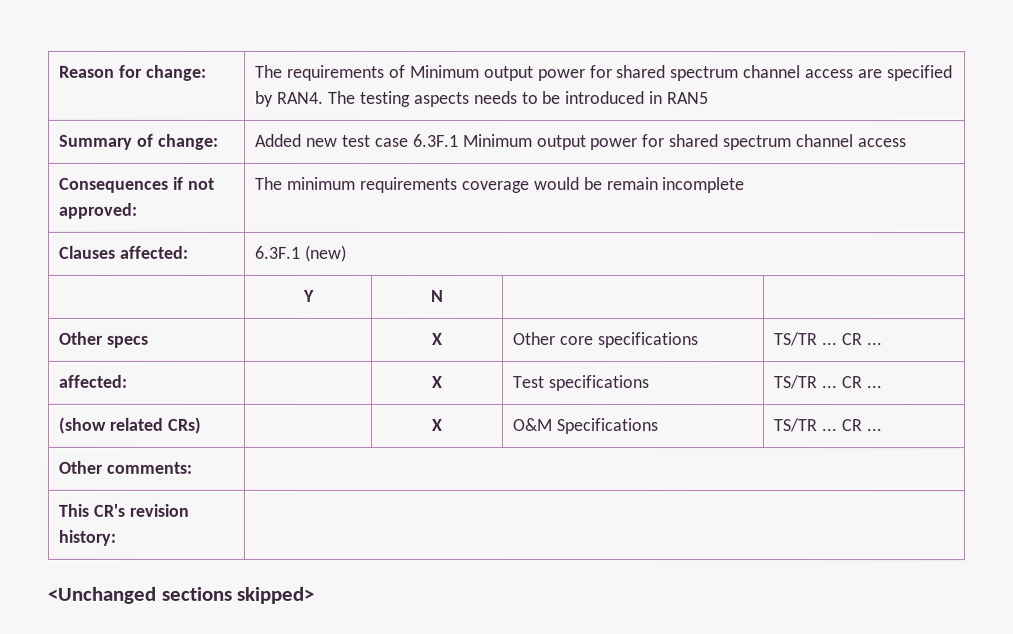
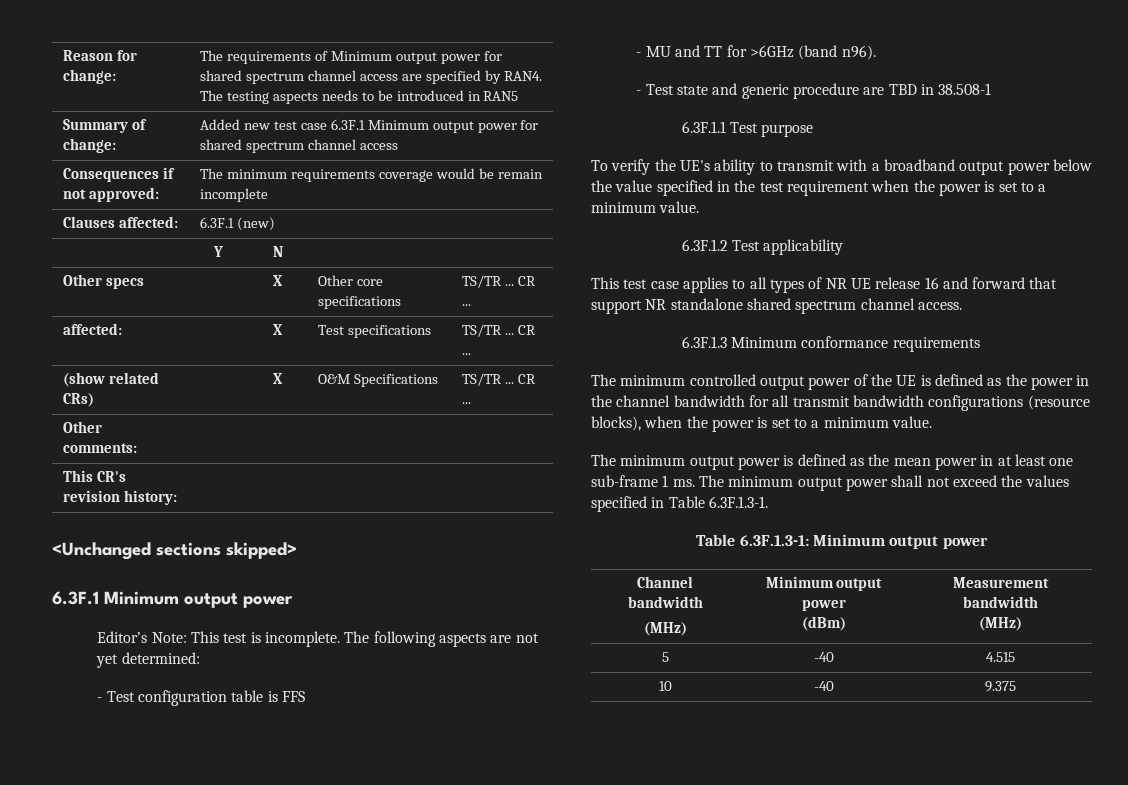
(315, 595) none -> [52,591,293,608] [97,631,539,647] [96,652,200,668] [97,690,306,706] [636,45,876,60] [636,83,992,99] [681,121,814,137] [591,159,1092,175] [591,180,1047,196] [591,201,700,213] [681,239,844,255] [591,277,1058,293] [591,298,962,314] [681,336,980,352] [591,374,1090,390] [591,395,1090,411] [591,416,932,432] [591,454,1074,470] [591,475,1069,491] [591,496,768,512] [696,534,988,549] [637,576,693,588] [627,596,703,608] [643,622,687,636] [765,576,883,591] [801,599,846,611] [801,616,846,631] [952,577,1049,588] [962,596,1038,608] [978,617,1022,631] [661,652,669,662] [813,652,834,662] [985,652,1015,662] [658,681,672,691] [813,681,834,691] [984,681,1016,692] // 6.3F.1 Minimum output power // Editor’s Note: This test is incomplete. The following aspects are not yet determined: // - Test configuration table is FFS // - MU and TT for >6GHz (band n96). // - Test state and generic procedure are TBD in 38.508-1 // 6.3F.1.1 Test purpose // To verify the UE's ability to transmit with a broadband output power below the value specified in the test requirement when the power is set to a minimum value. // 6.3F.1.2 Test applicability // This test case applies to all types of NR UE release 16 and forward that support NR standalone shared spectrum channel access. // 6.3F.1.3 Minimum conformance requirements // The minimum controlled output power of the UE is defined as the power in the channel bandwidth for all transmit bandwidth configurations (resource blocks), when the power is set to a minimum value. // The minimum output power is defined as the mean power in at least one sub-frame 1 ms. The minimum output power shall not exceed the values specified in Table 6.3F.1.3-1. // Table 6.3F.1.3-1: Minimum output power // Channel bandwidth // (MHz) | Minimum output power // (dBm) | Measurement bandwidth // (MHz) // 5 | -40 | 4.515 // 10 | -40 | 9.375

